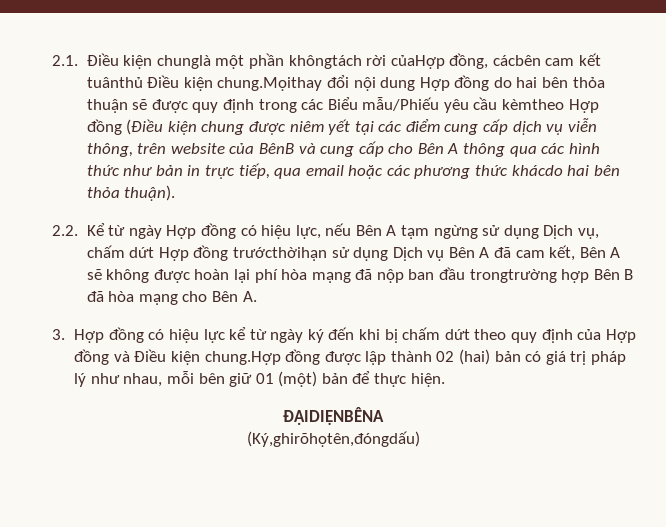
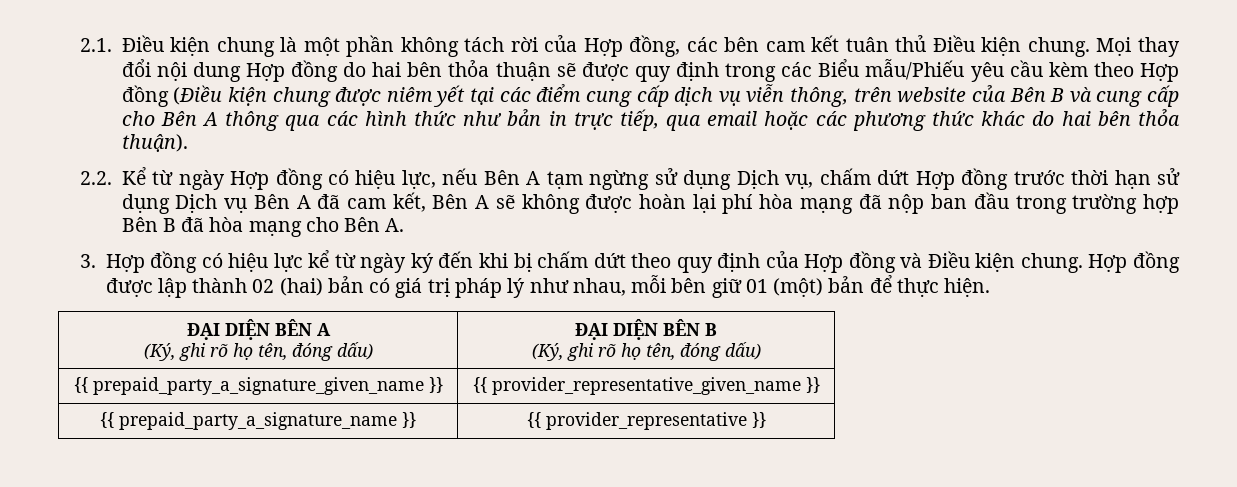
[156,53,602,69] [86,75,323,91] chunglà một phần khôngtách rời củaHợp đồng, cácbên cam kết tuânthủ Điều kiện chung.Mọithay -> [216,35,1181,57] chung là một phần không tách rời của Hợp đồng, các bên cam kết tuân thủ Điều kiện chung. Mọi thay
[502,99,565,110] kèmtheo -> [1048,62,1134,77] kèm theo
[258,143,294,154] BênB -> [1009,87,1065,102] Bên B
[511,165,563,176] khácdo -> [981,111,1055,126] khác do
[232,247,327,261] trướcthờihạn -> [1013,170,1151,189] trước thời hạn
[469,269,557,283] trongtrường -> [1015,194,1138,214] trong trường
[204,351,281,365] chung.Hợp -> [1020,253,1128,273] chung. Hợp
[283,407,384,425] [246,431,420,447] // ĐẠIDIỆNBÊNA // (Ký,ghirõhọtên,đóngdấu) -> [186,319,331,340] [143,342,373,361] [575,319,717,340] [531,342,761,361] [73,377,443,395] [472,377,820,395] [100,412,417,430] [526,412,766,430] // ĐẠI DIỆN BÊN A // (Ký, ghi rõ họ tên, đóng dấu) | ĐẠI DIỆN BÊN B // (Ký, ghi rõ họ tên, đóng dấu) // {{ prepaid_party_a_signature_given_name }} | {{ provider_representative_given_name }} // {{ prepaid_party_a_signature_name }} | {{ provider_representative }}

